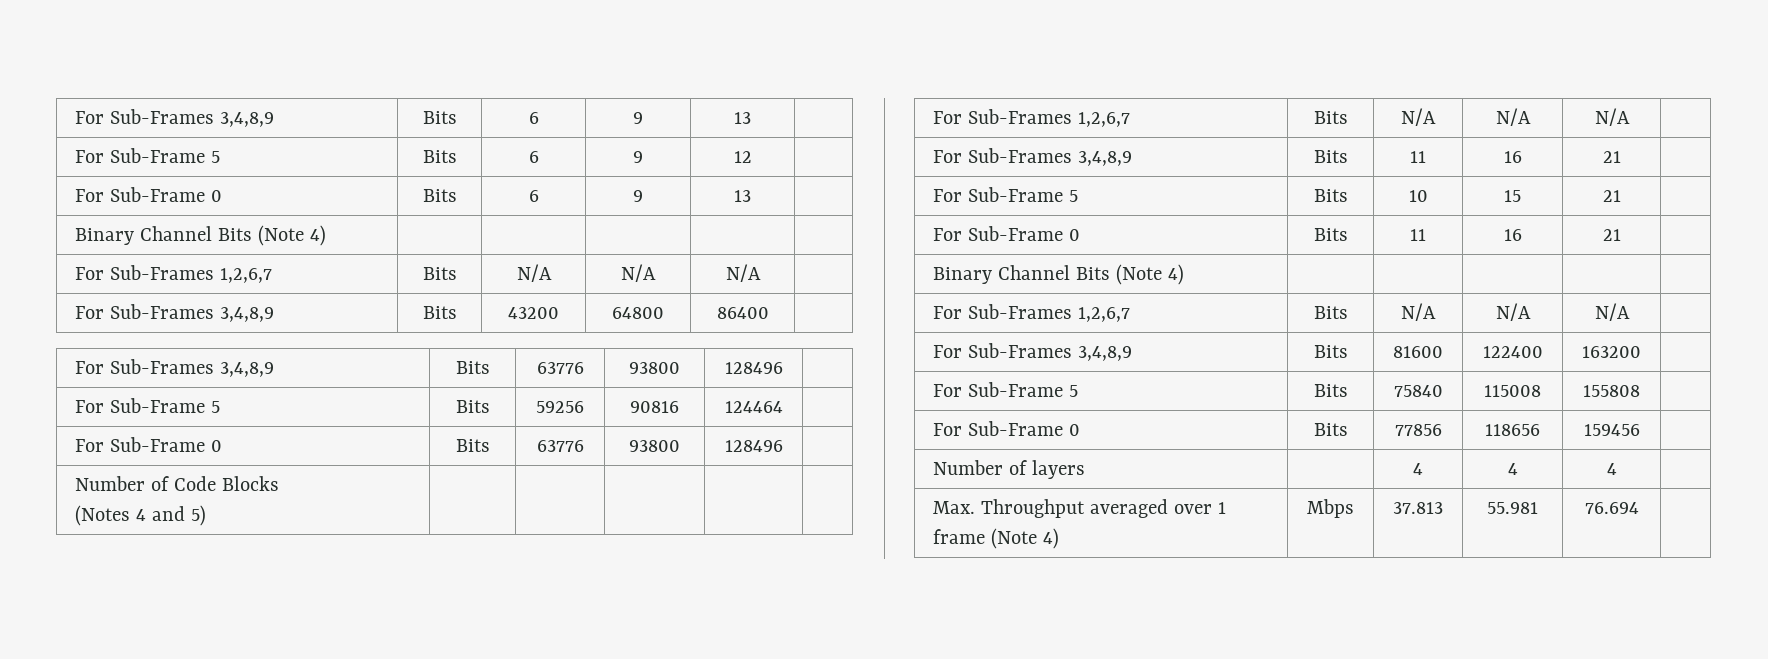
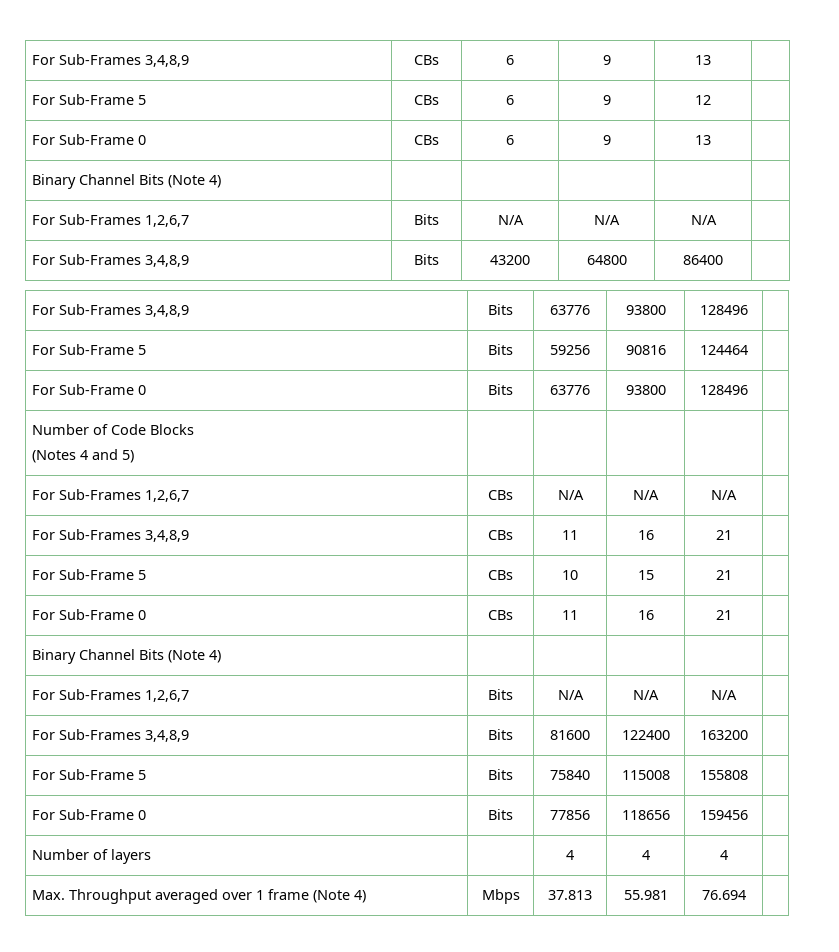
[75,109,275,127] [422,111,457,124] For Sub-Frames 3,4,8,9 | Bits -> [31,54,189,67] [414,55,439,65] For Sub-Frames 3,4,8,9 | CBs
[422,150,457,163] Bits -> [414,95,439,105] CBs
[422,189,457,202] Bits -> [414,135,439,145] CBs
[1313,111,1348,124] [1401,108,1436,126] [1495,108,1531,126] [1594,108,1630,126] [933,148,1133,166] [1313,150,1348,163] Bits | N/A | N/A | N/A | // For Sub-Frames 3,4,8,9 | Bits -> [488,490,513,500] [557,490,584,500] [633,490,659,500] [711,490,737,500] [31,529,189,542] [488,530,513,540] CBs | N/A | N/A | N/A | // For Sub-Frames 3,4,8,9 | CBs
[1313,189,1348,202] Bits -> [488,570,513,580] CBs
[1313,228,1348,241] Bits -> [488,610,513,620] CBs

